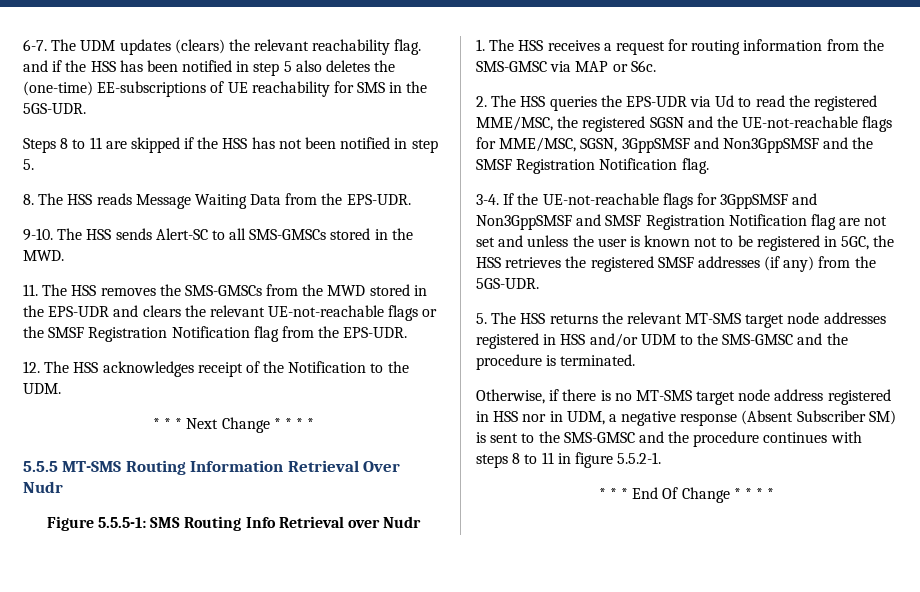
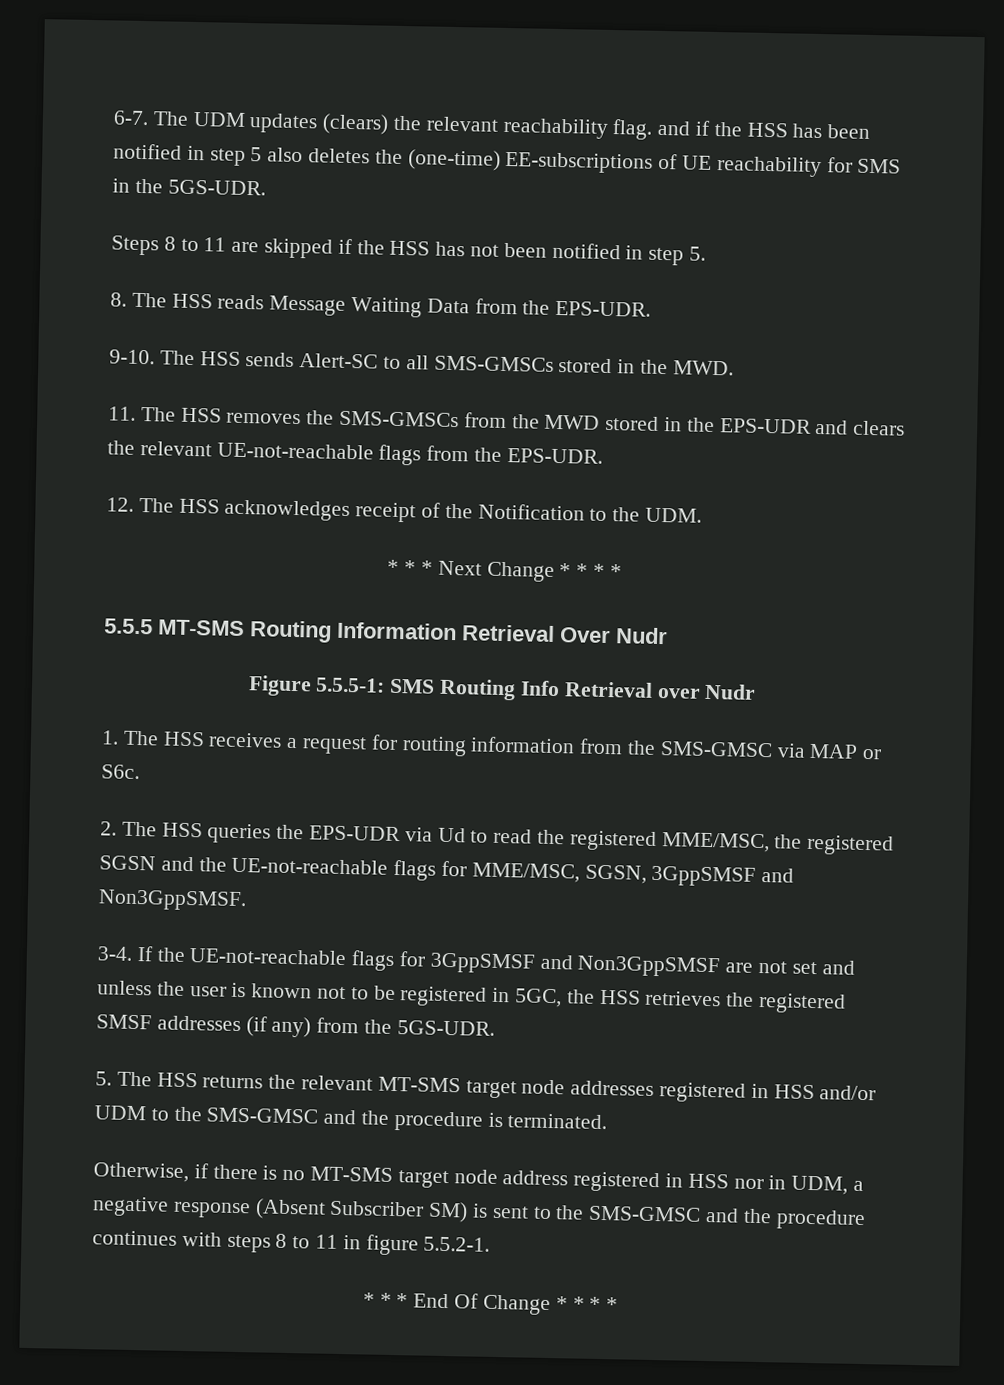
[422,309,438,317] [23,326,279,342] or the SMSF Registration Notification flag -> (422, 455) none
[722,137,874,153] [476,158,709,174] Non3GppSMSF and the SMSF Registration Notification flag. -> [98,889,247,912] Non3GppSMSF.
[576,214,836,230] and SMSF Registration Notification flag -> (721, 966) none

